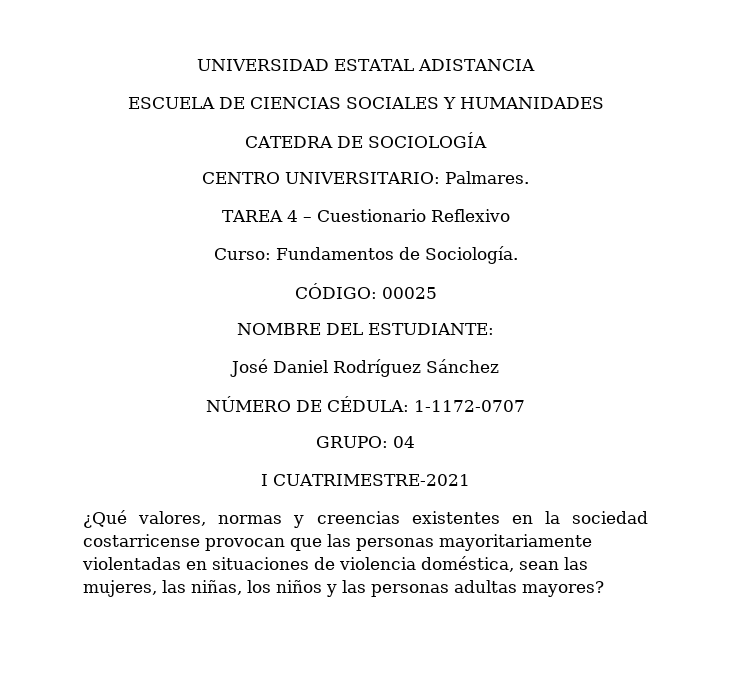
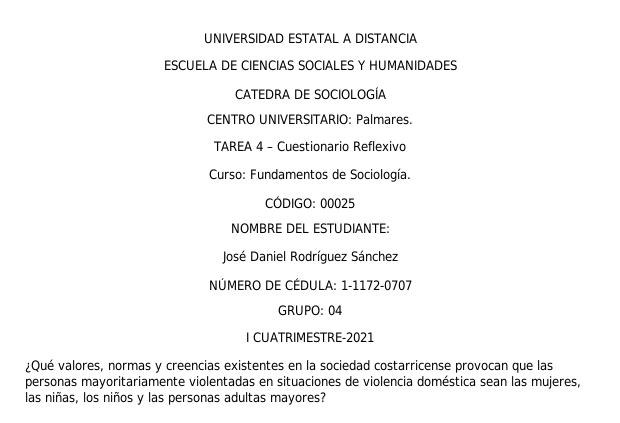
[418,59,536,71] ADISTANCIA -> [342,33,417,44] A DISTANCIA
[421,556,514,572] doméstica, -> [417,375,476,387] doméstica

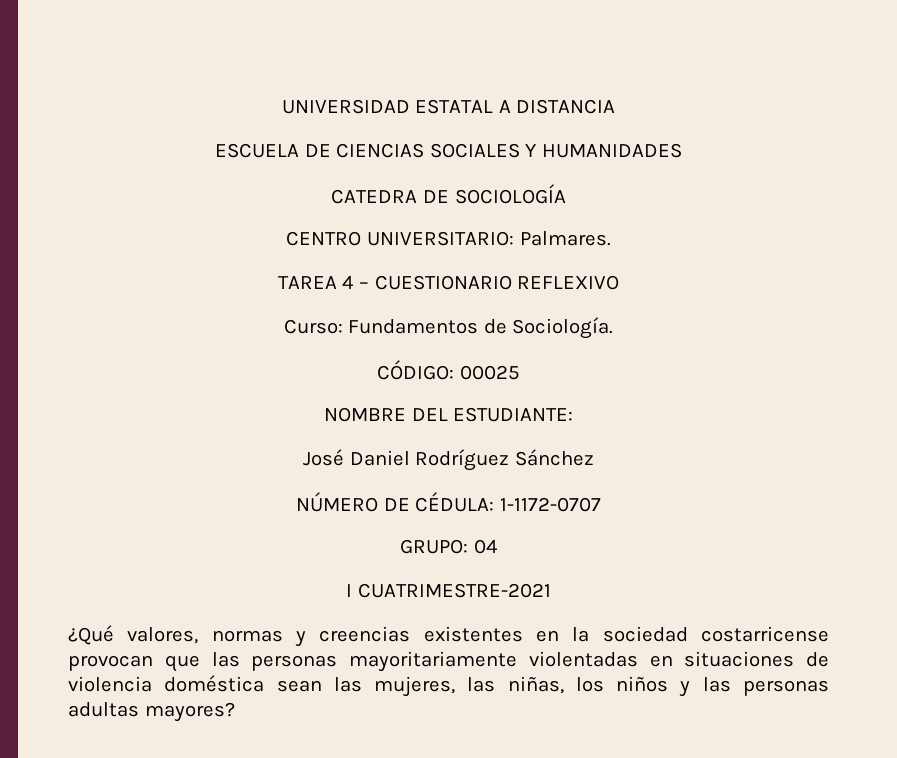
[277,141,406,152] Cuestionario Reflexivo -> [374,275,620,290] CUESTIONARIO REFLEXIVO

